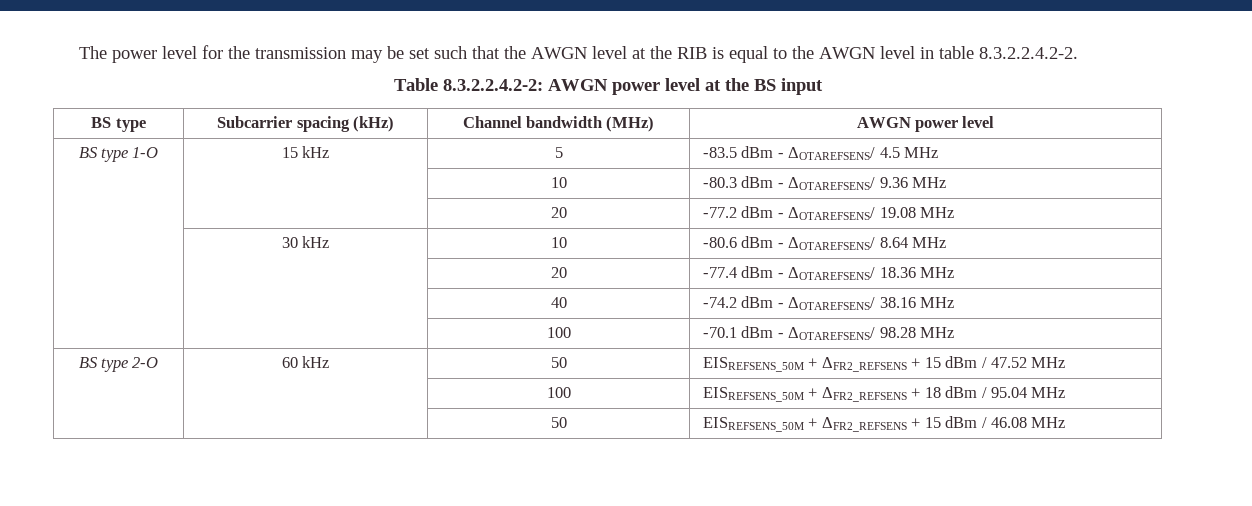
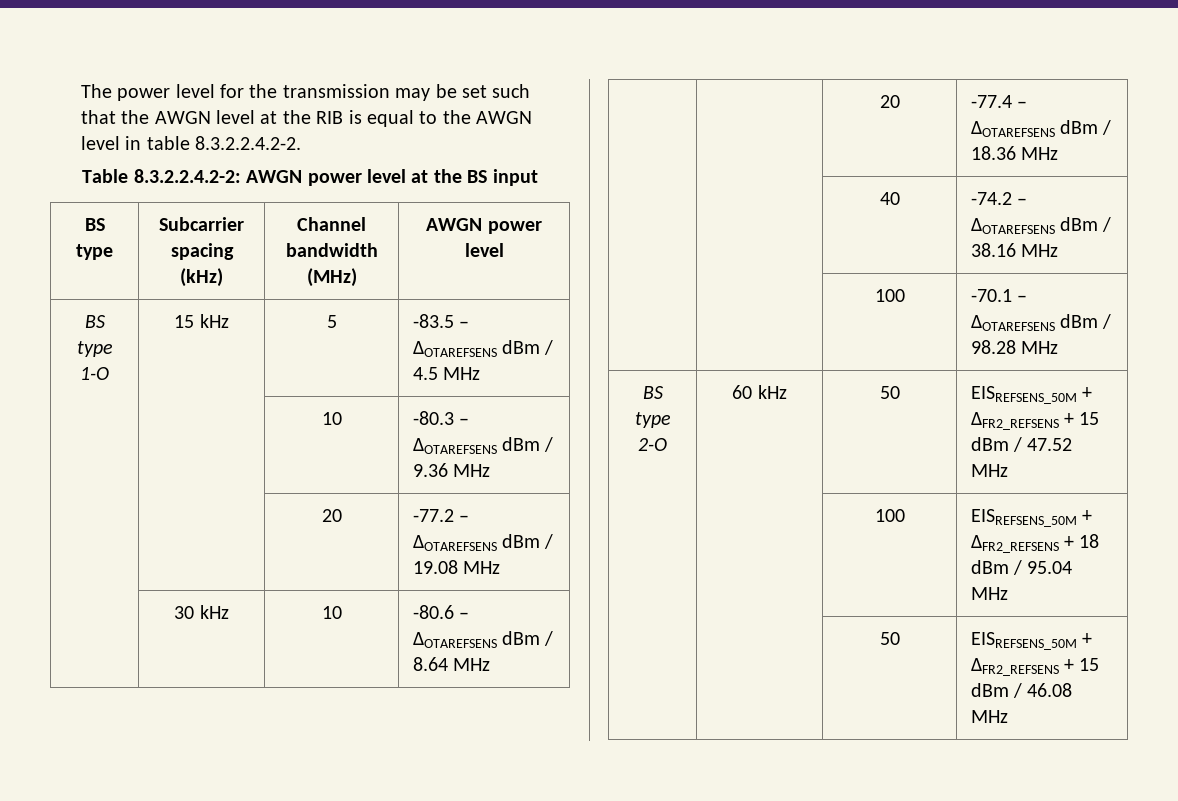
[741,146,876,160] dBm - ΔOTAREFSENS/ -> [458,321,469,328] [412,340,554,357] – ΔOTAREFSENS dBm /
[741,176,876,190] dBm - ΔOTAREFSENS/ -> [458,418,469,425] [412,437,554,454] – ΔOTAREFSENS dBm /
[741,206,876,220] dBm - ΔOTAREFSENS/ -> [458,515,469,522] [412,534,554,551] – ΔOTAREFSENS dBm /
[741,236,876,250] dBm - ΔOTAREFSENS/ -> [458,612,469,619] [412,631,554,648] – ΔOTAREFSENS dBm /
[741,266,876,280] dBm - ΔOTAREFSENS/ -> [1016,101,1027,108] [970,120,1112,137] – ΔOTAREFSENS dBm /
[741,296,876,310] dBm - ΔOTAREFSENS/ -> [1016,198,1027,205] [970,217,1112,234] – ΔOTAREFSENS dBm /
[741,326,876,340] dBm - ΔOTAREFSENS/ -> [1016,295,1027,302] [970,314,1112,331] – ΔOTAREFSENS dBm /

